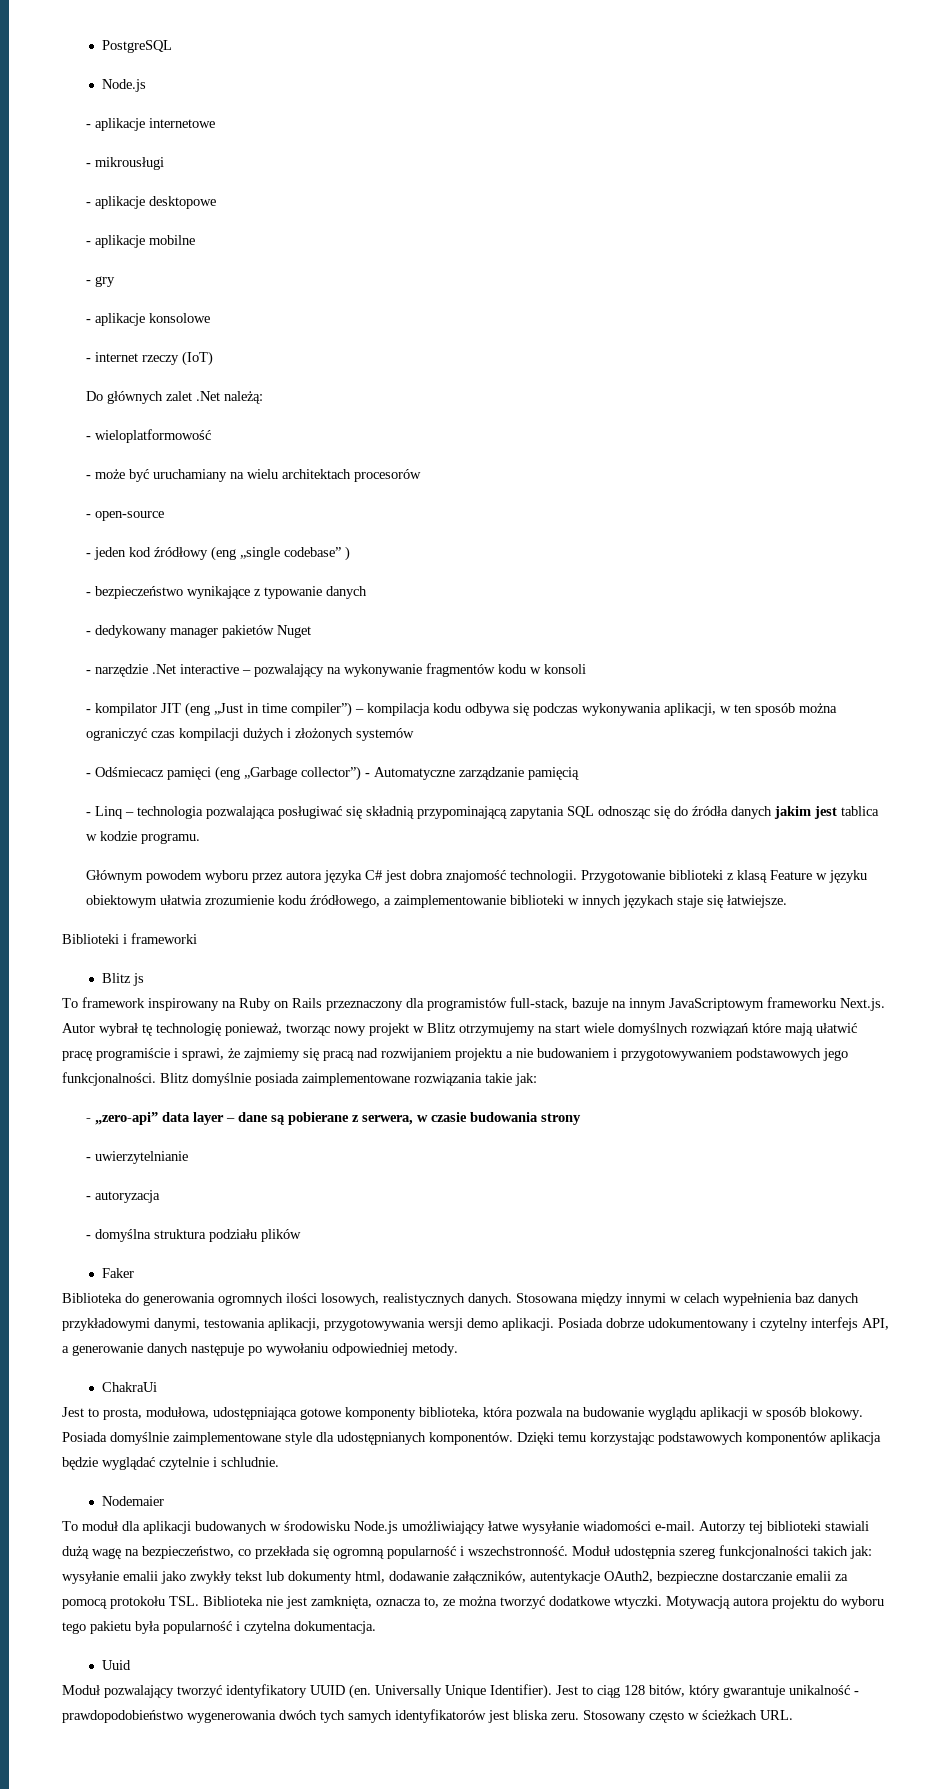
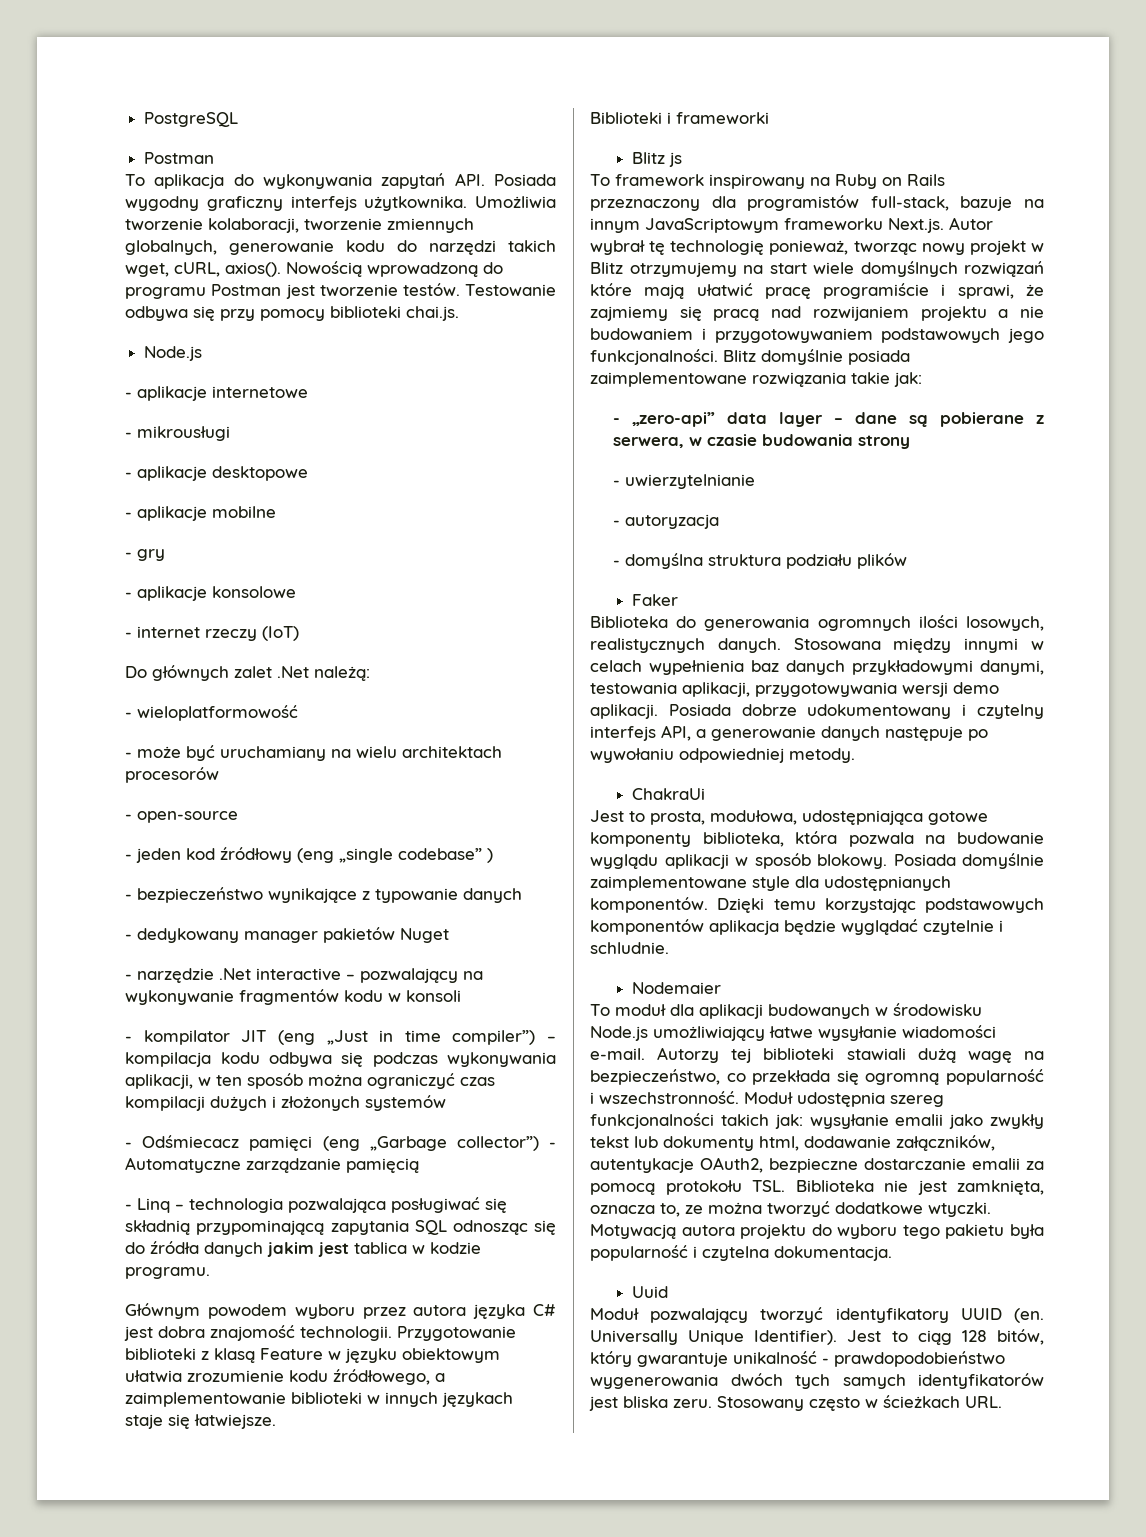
(172, 46) none -> [143,152,214,164] [125,173,556,189] [125,196,556,211] [125,218,475,233] [125,240,556,255] [125,261,504,277] [125,283,556,299] [125,306,460,321] // Postman // To aplikacja do wykonywania zapytań API. Posiada wygodny graficzny interfejs użytkownika. Umożliwia tworzenie kolaboracji, tworzenie zmiennych globalnych, generowanie kodu do narzędzi takich wget, cURL, axios(). Nowością wprowadzoną do programu Postman jest tworzenie testów. Testowanie odbywa się przy pomocy biblioteki chai.js.

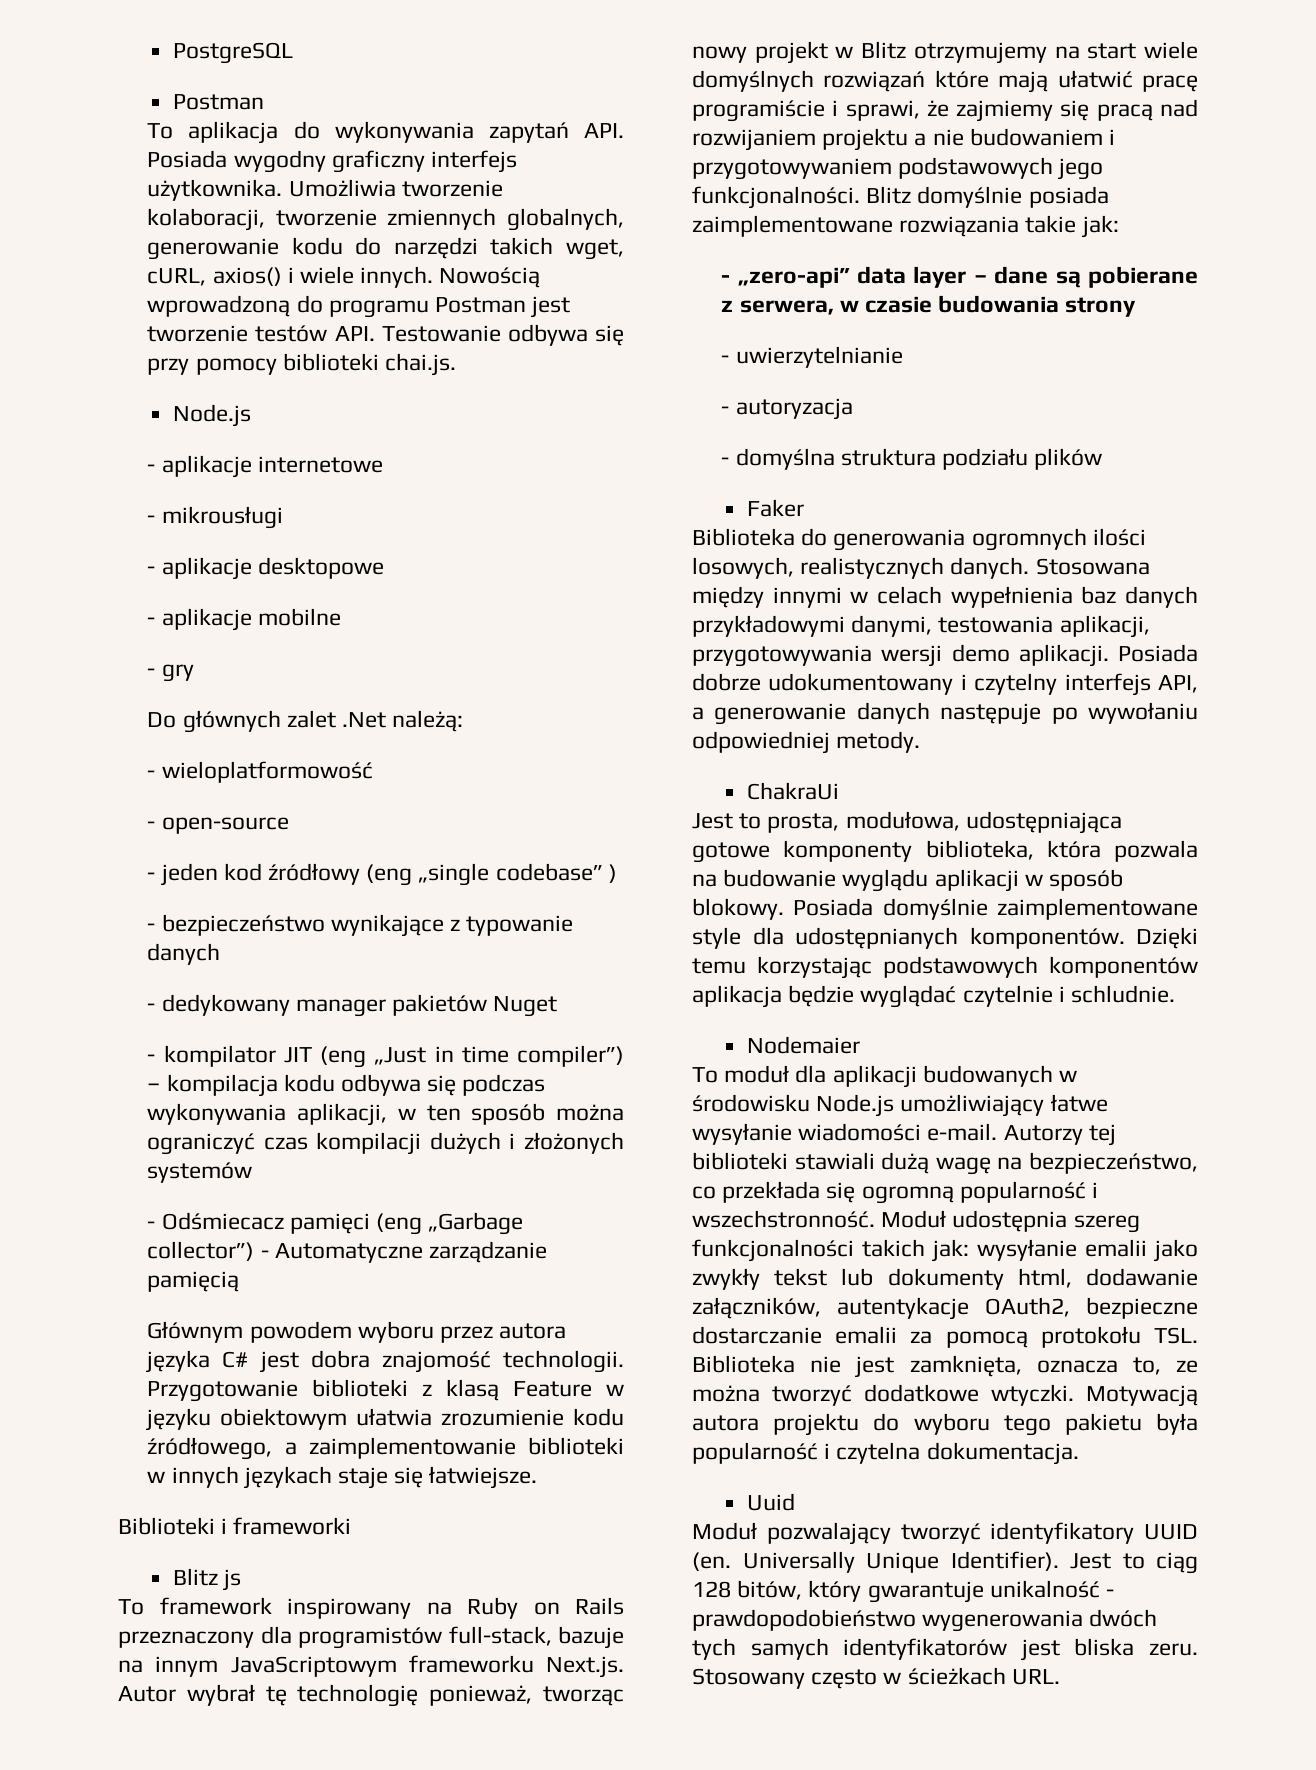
[225,262,282,277] axios(). -> [212,266,434,288] axios() i wiele innych.
[402,283,460,296] testów. -> [255,325,375,342] testów API.
[125,586,297,601] [125,626,300,641] // - aplikacje konsolowe // - internet rzeczy (IoT) -> (194, 673) none
[125,745,503,761] [125,767,220,783] // - może być uruchamiany na wielu architektach procesorów -> (373, 772) none
[125,968,484,983] [125,989,462,1005] // - narzędzie .Net interactive – pozwalający na wykonywanie fragmentów kodu w konsoli -> (558, 1006) none
[125,1197,508,1213] [125,1220,556,1235] [125,1241,482,1257] [125,1267,211,1279] // - Linq – technologia pozwalająca posługiwać się składnią przypominającą zapytania SQL odnosząc się do źródła danych jakim jest tablica w kodzie programu. -> (240, 1281) none

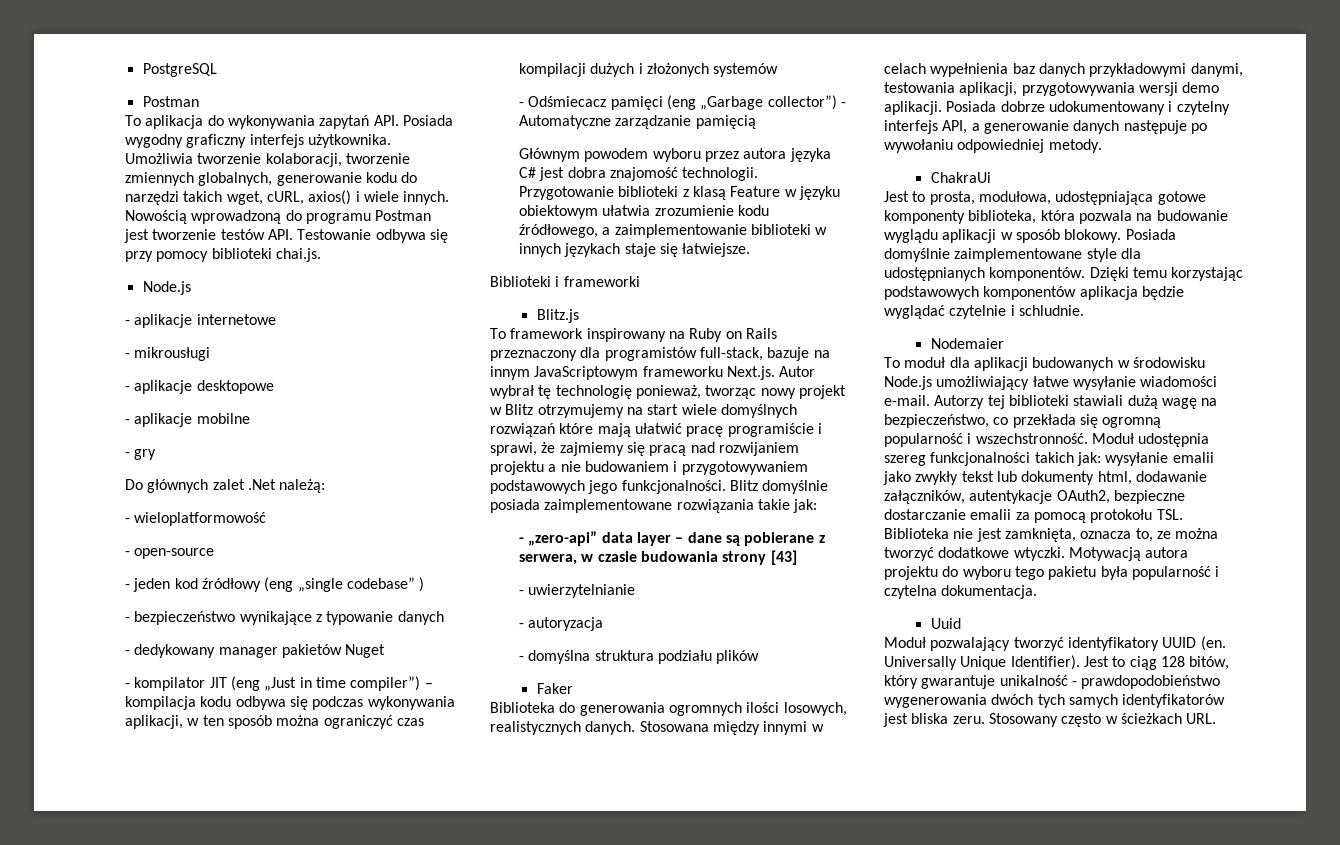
[172,1568,241,1591] Blitz js -> [536,309,579,323] Blitz.js
(1137, 307) none -> [770,550,797,565] [43]

